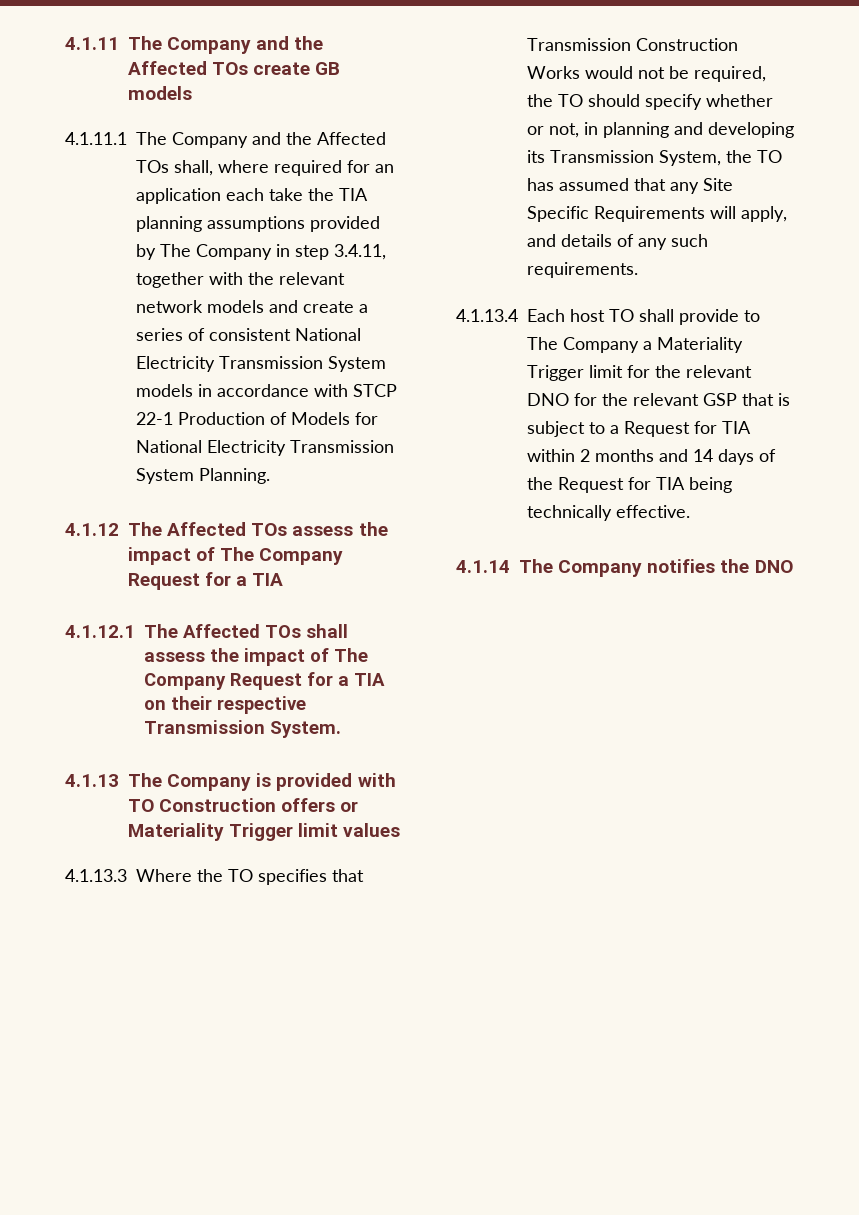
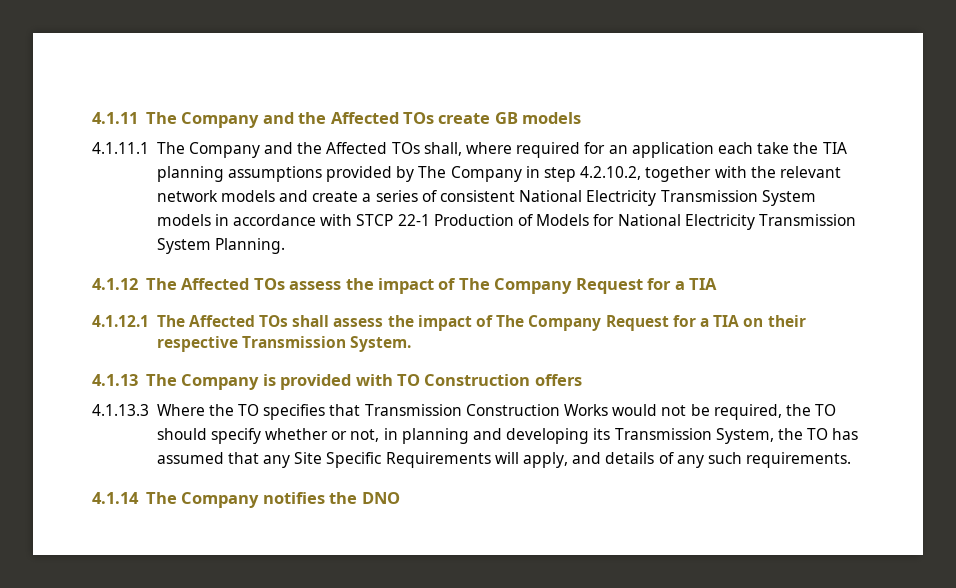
[334,244,386,260] 3.4.11, -> [580,166,642,180] 4.2.10.2,
[340,801,359,812] [128,823,401,841] or Materiality Trigger limit values -> (582, 380) none
[456,309,760,325] [527,337,743,353] [527,365,752,381] [527,393,790,406] [527,421,751,437] [527,449,776,465] [527,477,732,493] [527,505,690,521] // 4.1.13.4 Each host TO shall provide to The Company a Materiality Trigger limit for the relevant DNO for the relevant GSP that is subject to a Request for TIA within 2 months and 14 days of the Request for TIA being technically effective. -> (852, 460) none

